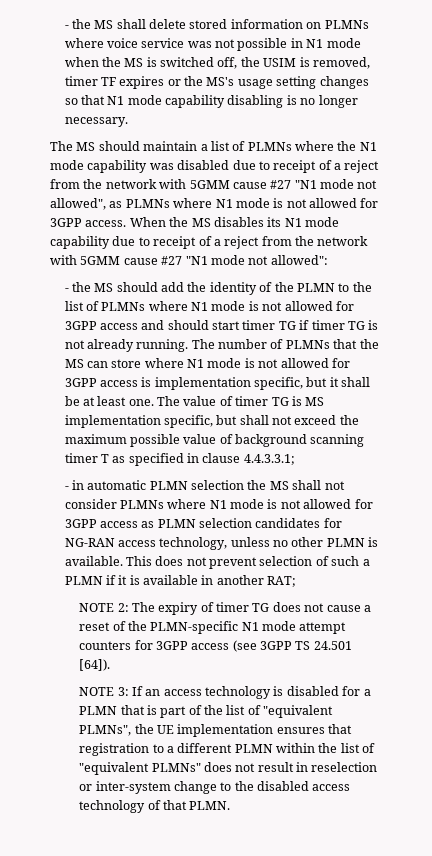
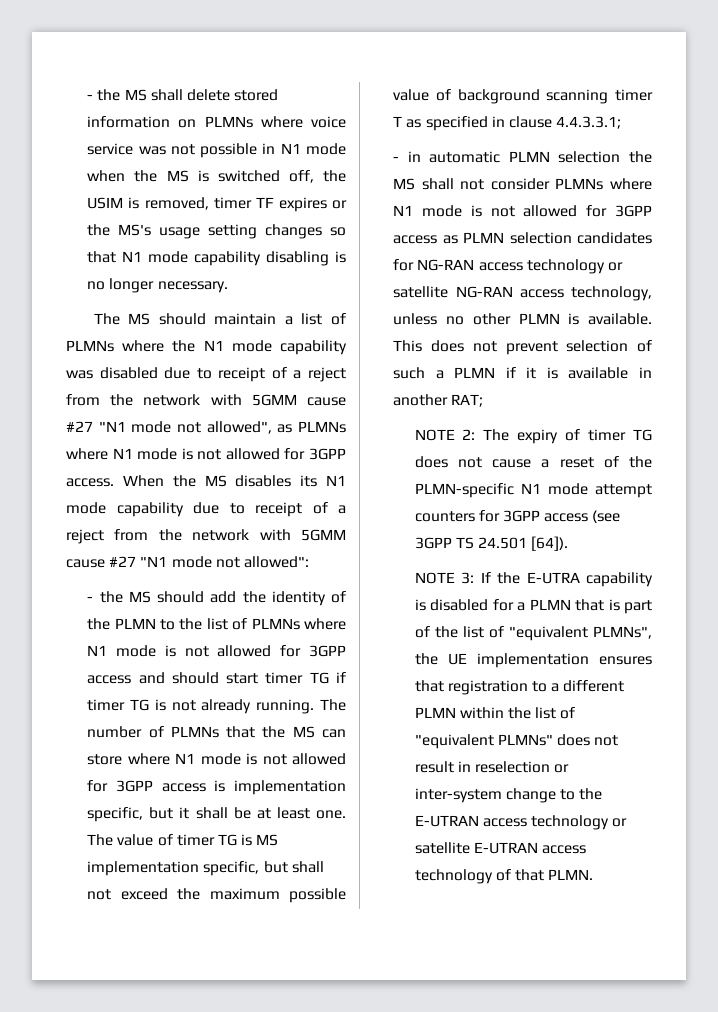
(156, 543) none -> [526,259,624,274] [393,286,564,298] technology or satellite NG-RAN access
[145,686,272,699] an access technology -> [497,572,653,587] the E-UTRA capability
[257,781,310,791] disabled -> [414,815,628,830] [414,842,538,854] E-UTRAN access technology or satellite E-UTRAN

